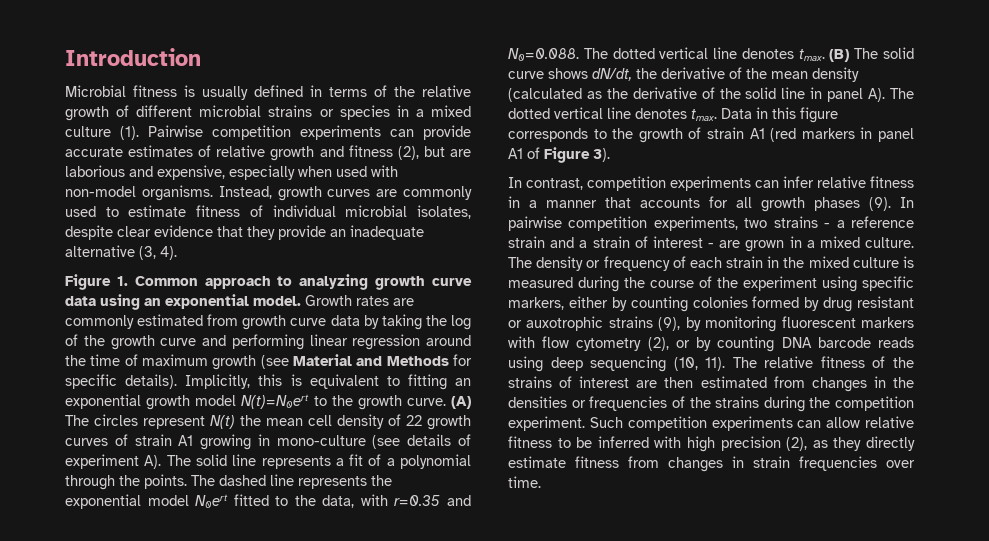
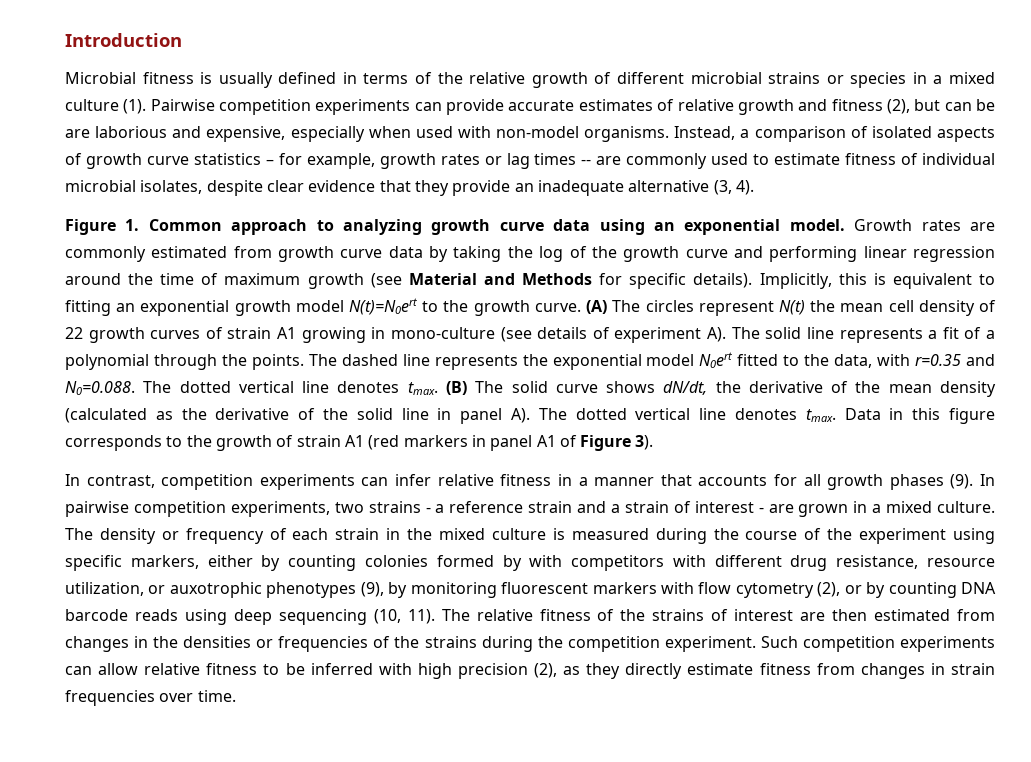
(445, 151) none -> [944,99,996,111] can be
[277,186,371,201] growth curves -> [740,126,995,142] [65,153,592,169] a comparison of isolated aspects of growth curve statistics – for example, growth rates or lag times --
[823,296,914,312] drug resistant -> [529,555,996,571] [65,582,144,596] with competitors with different drug resistance, resource utilization,
[608,316,653,328] strains -> [266,582,357,598] phenotypes

